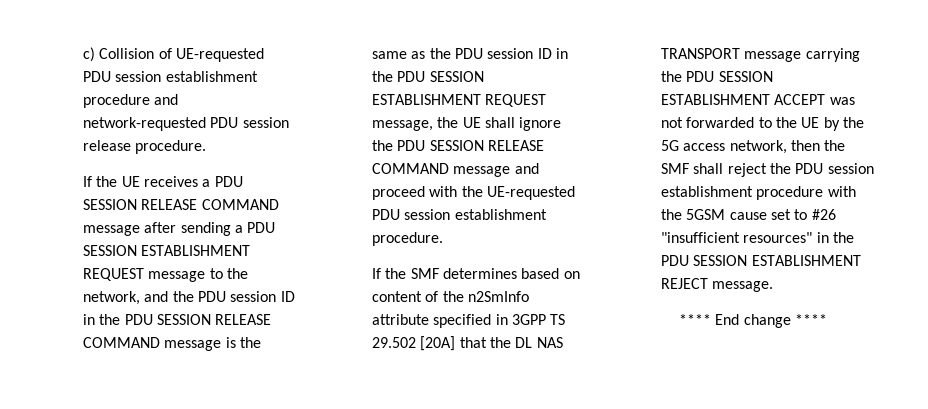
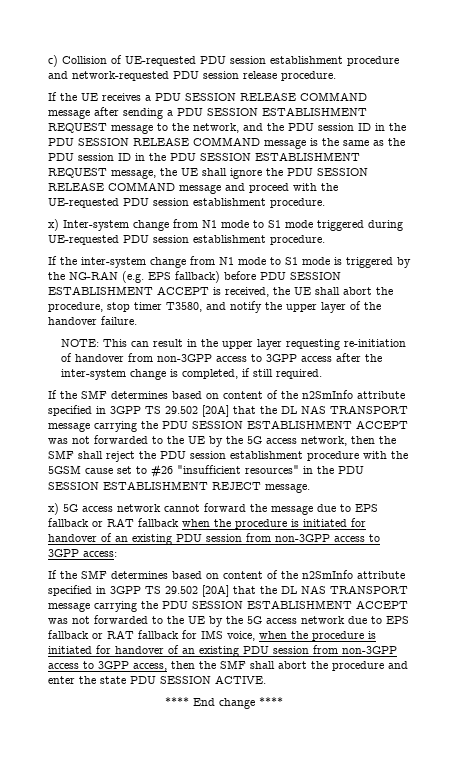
(444, 239) none -> [48,219,404,231] [48,235,326,245] [48,256,412,268] [48,271,342,283] [48,286,394,297] [48,301,382,313] [48,316,138,325] [61,339,407,350] [61,353,383,362] [61,368,323,380] // x) Inter-system change from N1 mode to S1 mode triggered during UE-requested PDU session establishment procedure. // If the inter-system change from N1 mode to S1 mode is triggered by the NG-RAN (e.g. EPS fallback) before PDU SESSION ESTABLISHMENT ACCEPT is received, the UE shall abort the procedure, stop timer T3580, and notify the upper layer of the handover failure. // NOTE: This can result in the upper layer requesting re-initiation of handover from non-3GPP access to 3GPP access after the inter-system change is completed, if still required.
(774, 286) none -> [48,503,379,515] [48,518,367,529] [48,533,381,545] [48,549,118,557] [48,570,406,579] [48,585,409,597] [48,600,409,612] [48,615,410,627] [48,630,377,641] [48,645,398,657] [48,660,409,671] [48,675,267,684] // x) 5G access network cannot forward the message due to EPS fallback or RAT fallback when the procedure is initiated for handover of an existing PDU session from non-3GPP access to 3GPP access: // If the SMF determines based on content of the n2SmInfo attribute specified in 3GPP TS 29.502 [20A] that the DL NAS TRANSPORT message carrying the PDU SESSION ESTABLISHMENT ACCEPT was not forwarded to the UE by the 5G access network due to EPS fallback or RAT fallback for IMS voice, when the procedure is initiated for handover of an existing PDU session from non-3GPP access to 3GPP access, then the SMF shall abort the procedure and enter the state PDU SESSION ACTIVE.

